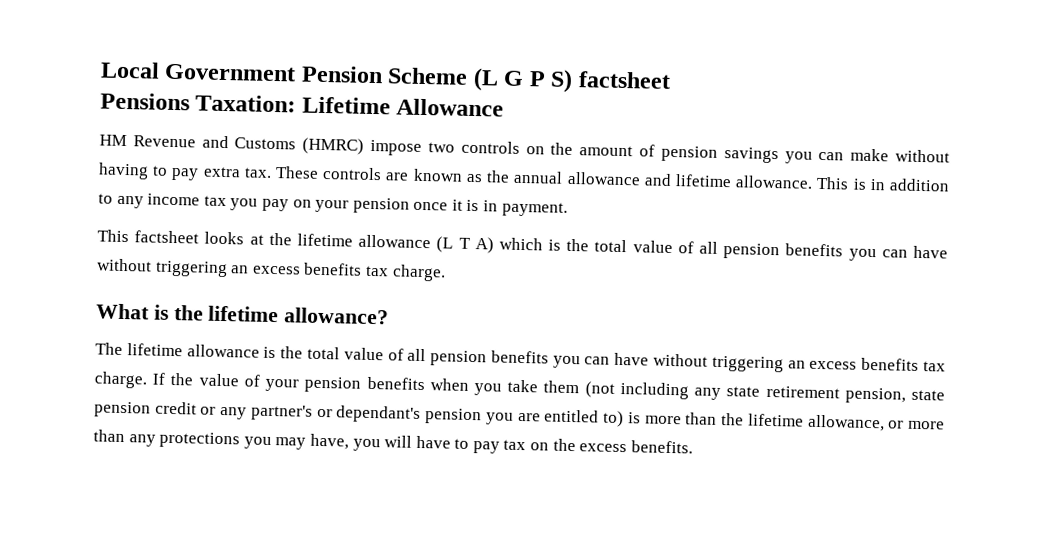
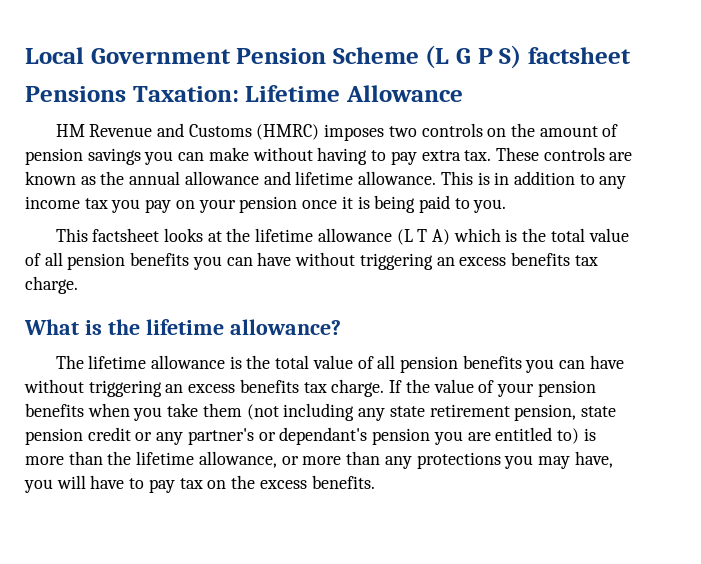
[370,139,423,156] impose -> [324,124,385,141] imposes
[483,200,568,217] in payment. -> [374,195,507,213] being paid to you.

